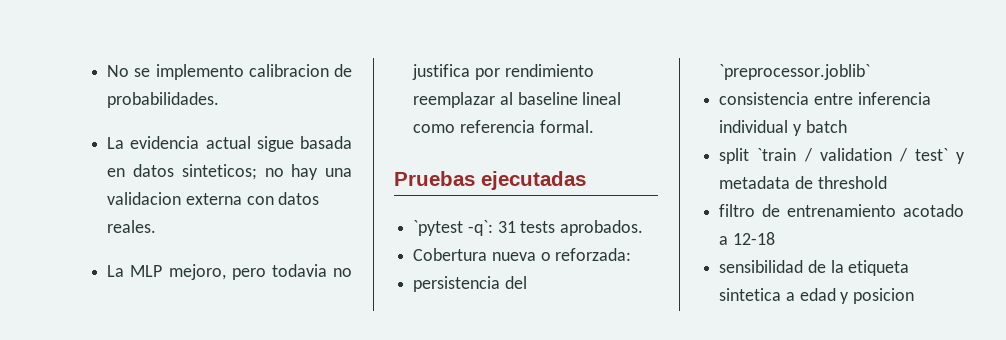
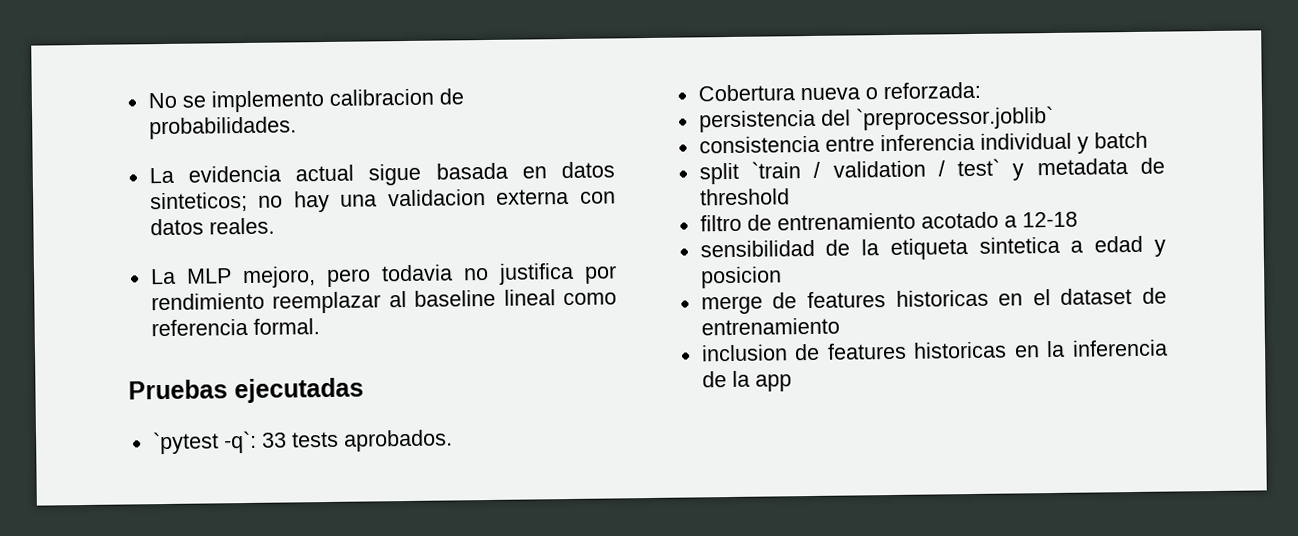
[497,221,516,233] 31 -> [261,432,287,448] 33
(915, 296) none -> [700,287,1167,315] [700,317,840,336] [700,339,1168,362] [701,370,792,392] // merge de features historicas en el dataset de entrenamiento // inclusion de features historicas en la inferencia de la app

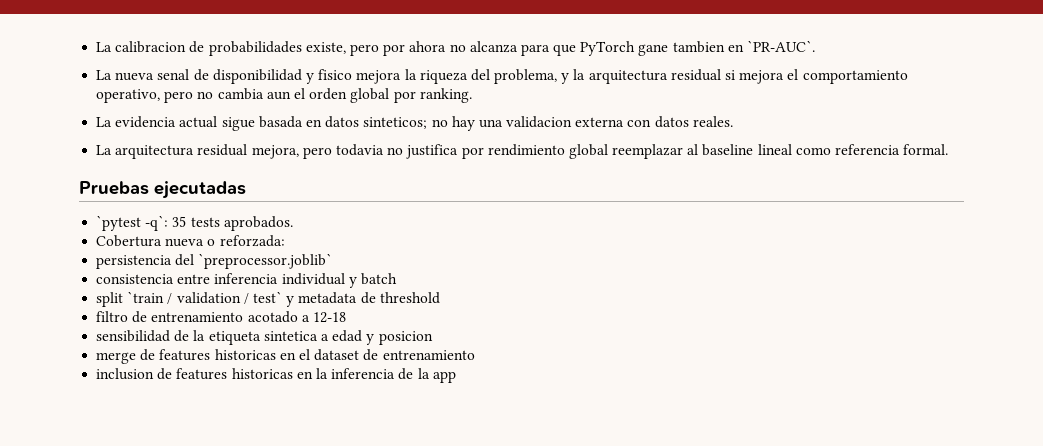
[147,88,464,113] [148,116,297,140] No se implemento calibracion de probabilidades. -> [96,40,816,56] [96,69,908,84] [96,88,472,103] La calibracion de probabilidades existe, pero por ahora no alcanza para que PyTorch gane tambien en `PR-AUC`. // La nueva senal de disponibilidad y fisico mejora la riqueza del problema, y la arquitectura residual si mejora el comportamiento operativo, pero no cambia aun el orden global por ranking.
[185,266,316,289] MLP mejoro, -> [115,144,299,159] arquitectura residual mejora,
(265, 301) none -> [568,144,608,159] global
[261,432,287,448] 33 -> [172,216,187,227] 35

